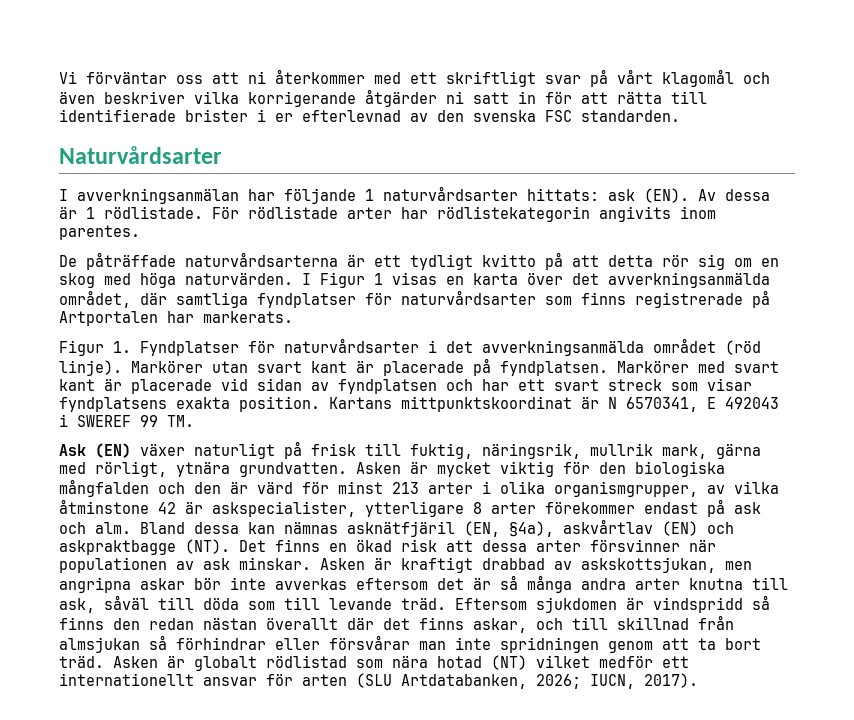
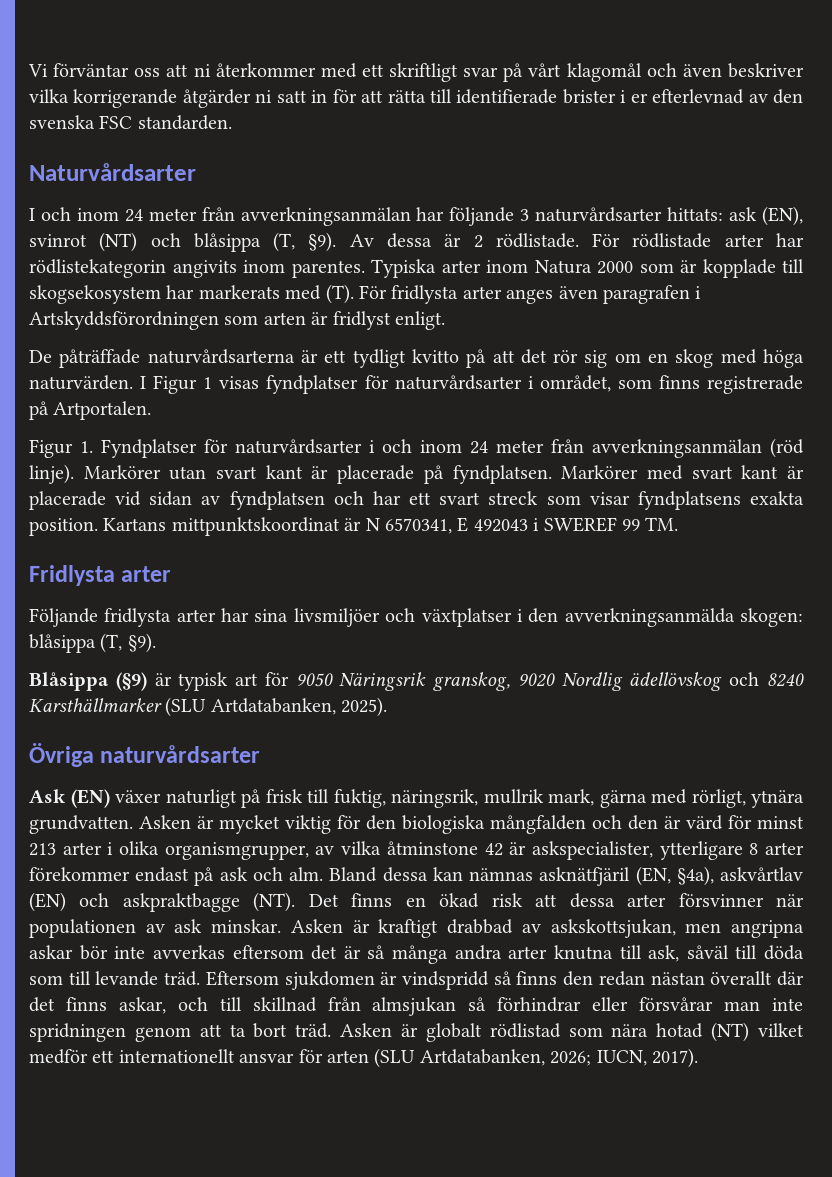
(68, 195) none -> [40,207,235,222] och inom 24 meter från
[365,189,374,201] 1 -> [520,209,530,221] 3
[644,188,689,203] (EN). -> [761,206,803,226] [29,232,337,252] (EN), svinrot (NT) och blåsippa (T, §9).
[86,207,95,219] 1 -> [473,235,483,248] 2
(140, 232) none -> [371,259,804,278] [29,284,702,304] [29,311,445,330] Typiska arter inom Natura 2000 som är kopplade till skogsekosystem har markerats med (T). För fridlysta arter anges även paragrafen i Artskyddsförordningen som arten är fridlyst enligt.
[608,255,653,267] detta -> [520,349,547,364] det
[446,272,770,288] [59,290,248,308] en karta över det avverkningsanmälda området, där samtliga -> (260, 382) none
(536, 297) none -> [527,375,611,392] i området,
[59,311,293,326] Artportalen har markerats. -> [53,401,152,420] Artportalen.
[446,338,716,356] det avverkningsanmälda området -> [382,439,762,458] och inom 24 meter från avverkningsanmälan
(194, 421) none -> [29,565,172,586] [29,608,804,627] [29,633,156,653] [29,672,804,691] [29,697,388,717] [29,743,261,767] // Fridlysta arter // Följande fridlysta arter har sina livsmiljöer och växtplatser i den avverkningsanmälda skogen: blåsippa (T, §9). // Blåsippa (§9) är typisk art för 9050 Näringsrik granskog, 9020 Nordlig ädellövskog och 8240 Karsthällmarker (SLU Artdatabanken, 2025). // Övriga naturvårdsarter

